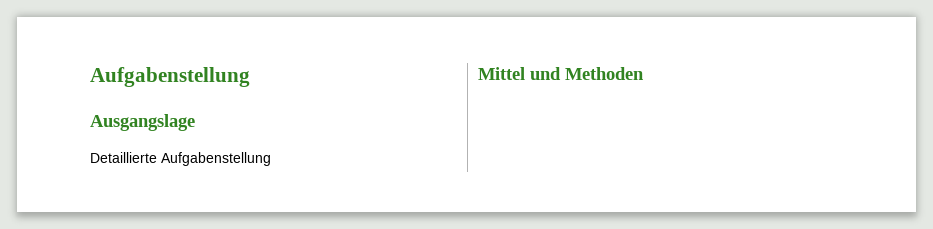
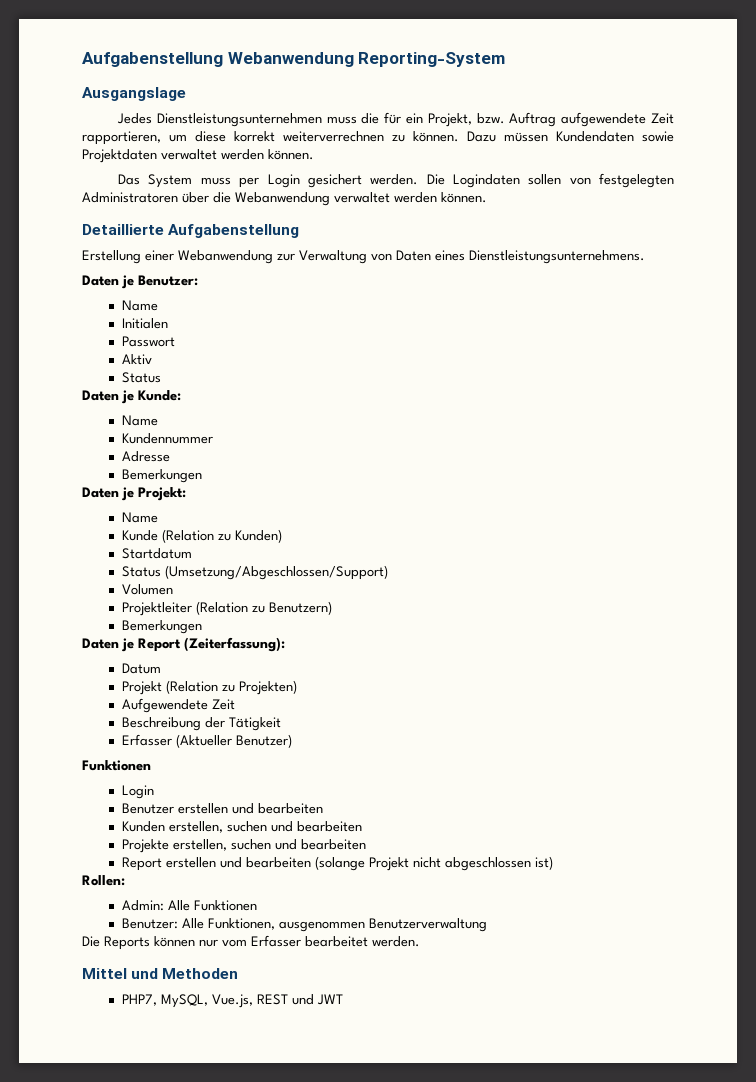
[90,67,250,87] Aufgabenstellung -> [82,52,506,67] Aufgabenstellung Webanwendung Reporting-System
[90,152,271,166] [478,67,644,80] Detaillierte Aufgabenstellung // Mittel und Methoden -> [117,112,675,127] [82,131,674,145] [82,149,314,163] [118,173,674,188] [82,192,487,206] [82,224,300,238] [82,250,645,264] [82,275,198,289] [121,300,158,311] [121,318,168,329] [121,336,175,347] [121,354,152,365] [121,372,161,383] [82,390,181,404] [121,415,158,426] [121,433,213,444] [121,451,170,462] [121,469,202,483] [82,487,186,501] [121,512,158,523] [121,529,282,543] [121,548,192,559] [121,565,388,580] [121,584,173,595] [121,601,332,616] [121,620,202,634] [82,637,285,652] [121,663,161,674] [121,680,297,695] [121,698,235,713] [121,717,281,731] [121,734,292,748] [82,760,151,771] [121,785,154,799] [121,803,323,814] [121,821,362,833] [121,839,366,853] [121,856,553,871] [82,875,125,886] [121,900,257,911] [121,918,487,932] [82,935,420,950] [82,968,239,979] [121,994,343,1008] Jedes Dienstleistungsunternehmen muss die für ein Projekt, bzw. Auftrag aufgewendete Zeit rapportieren, um diese korrekt weiterverrechnen zu können. Dazu müssen Kundendaten sowie Projektdaten verwaltet werden können. // Das System muss per Login gesichert werden. Die Logindaten sollen von festgelegten Administratoren über die Webanwendung verwaltet werden können. // Detaillierte Aufgabenstellung // Erstellung einer Webanwendung zur Verwaltung von Daten eines Dienstleistungsunternehmens. // Daten je Benutzer: // Name // Initialen // Passwort // Aktiv // Status // Daten je Kunde: // Name // Kundennummer // Adresse // Bemerkungen // Daten je Projekt: // Name // Kunde (Relation zu Kunden) // Startdatum // Status (Umsetzung/Abgeschlossen/Support) // Volumen // Projektleiter (Relation zu Benutzern) // Bemerkungen // Daten je Report (Zeiterfassung): // Datum // Projekt (Relation zu Projekten) // Aufgewendete Zeit // Beschreibung der Tätigkeit // Erfasser (Aktueller Benutzer) // Funktionen // Login // Benutzer erstellen und bearbeiten // Kunden erstellen, suchen und bearbeiten // Projekte erstellen, suchen und bearbeiten // Report erstellen und bearbeiten (solange Projekt nicht abgeschlossen ist) // Rollen: // Admin: Alle Funktionen // Benutzer: Alle Funktionen, ausgenommen Benutzerverwaltung // Die Reports können nur vom Erfasser bearbeitet werden. // Mittel und Methoden // PHP7, MySQL, Vue.js, REST und JWT

